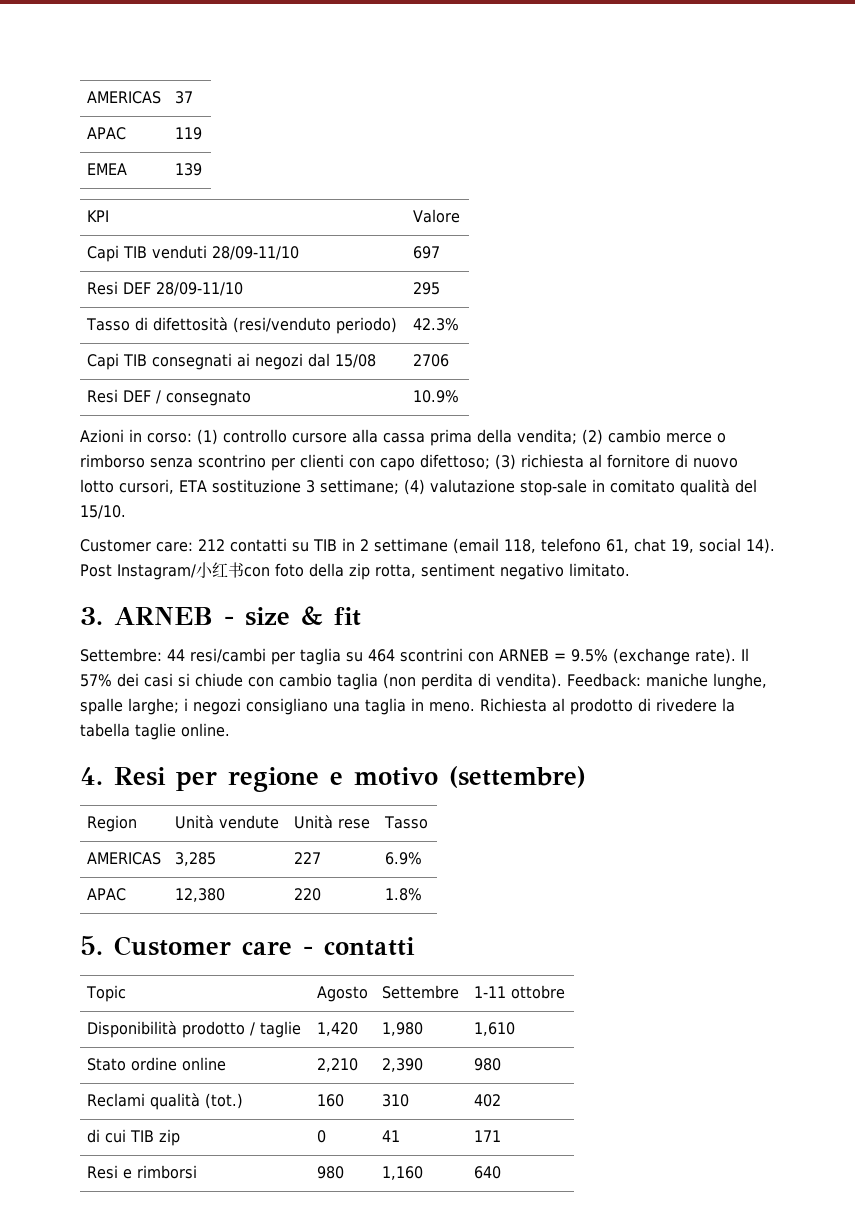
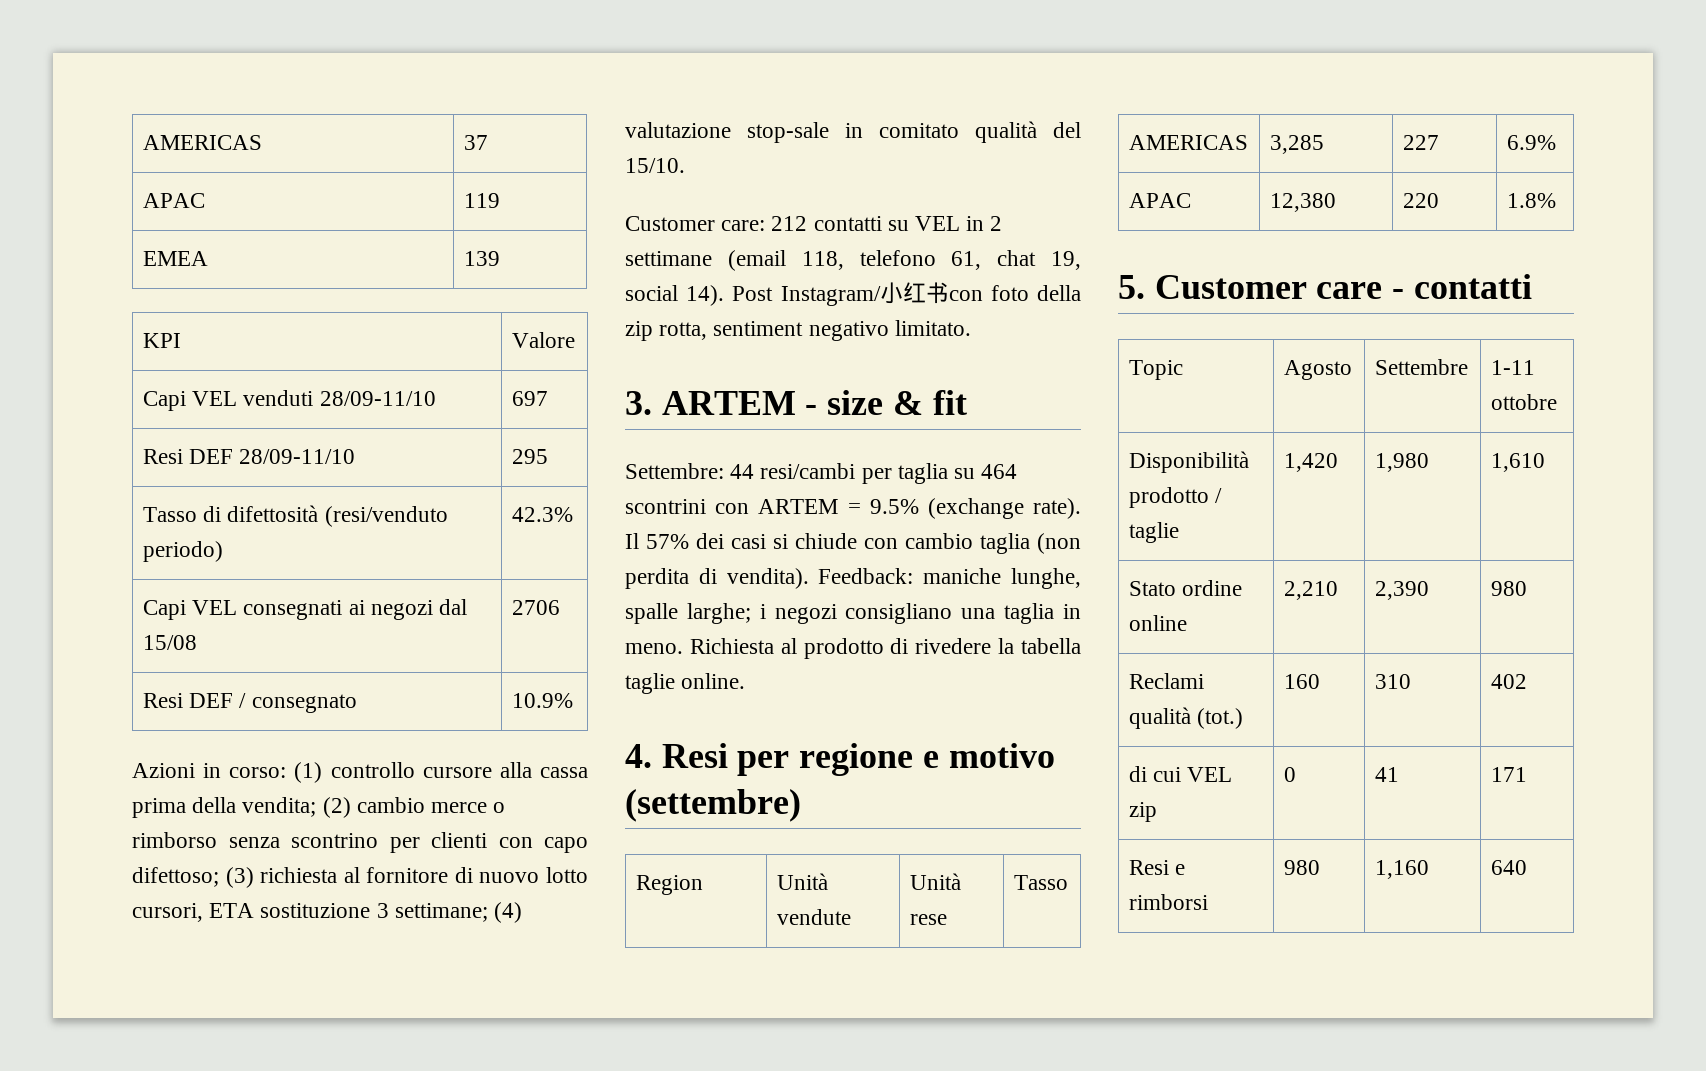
[122,246,147,258] TIB -> [192,391,238,406] VEL
[122,354,147,366] TIB -> [192,600,238,615] VEL
[313,539,337,551] TIB -> [915,216,961,231] VEL
[114,607,213,625] ARNEB -> [661,391,796,415] ARTEM
[499,649,549,661] ARNEB -> [758,499,839,514] ARTEM
[129,1130,154,1142] TIB -> [1187,767,1233,782] VEL

